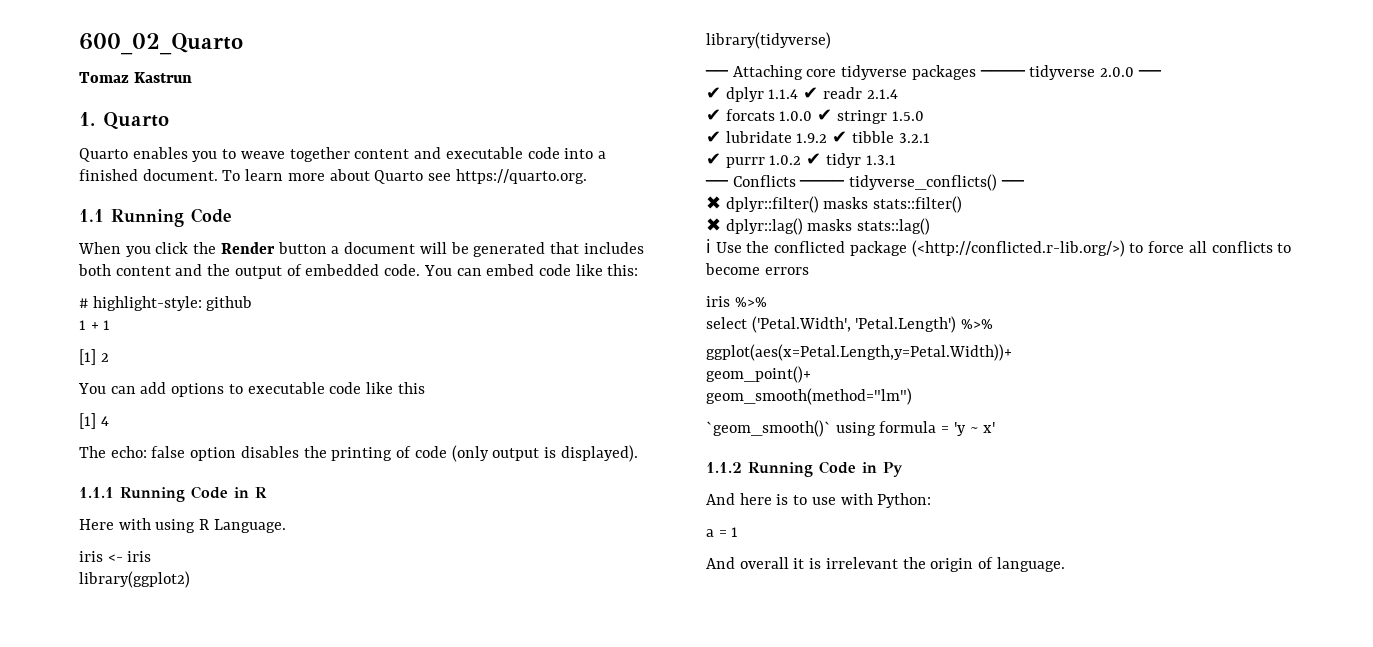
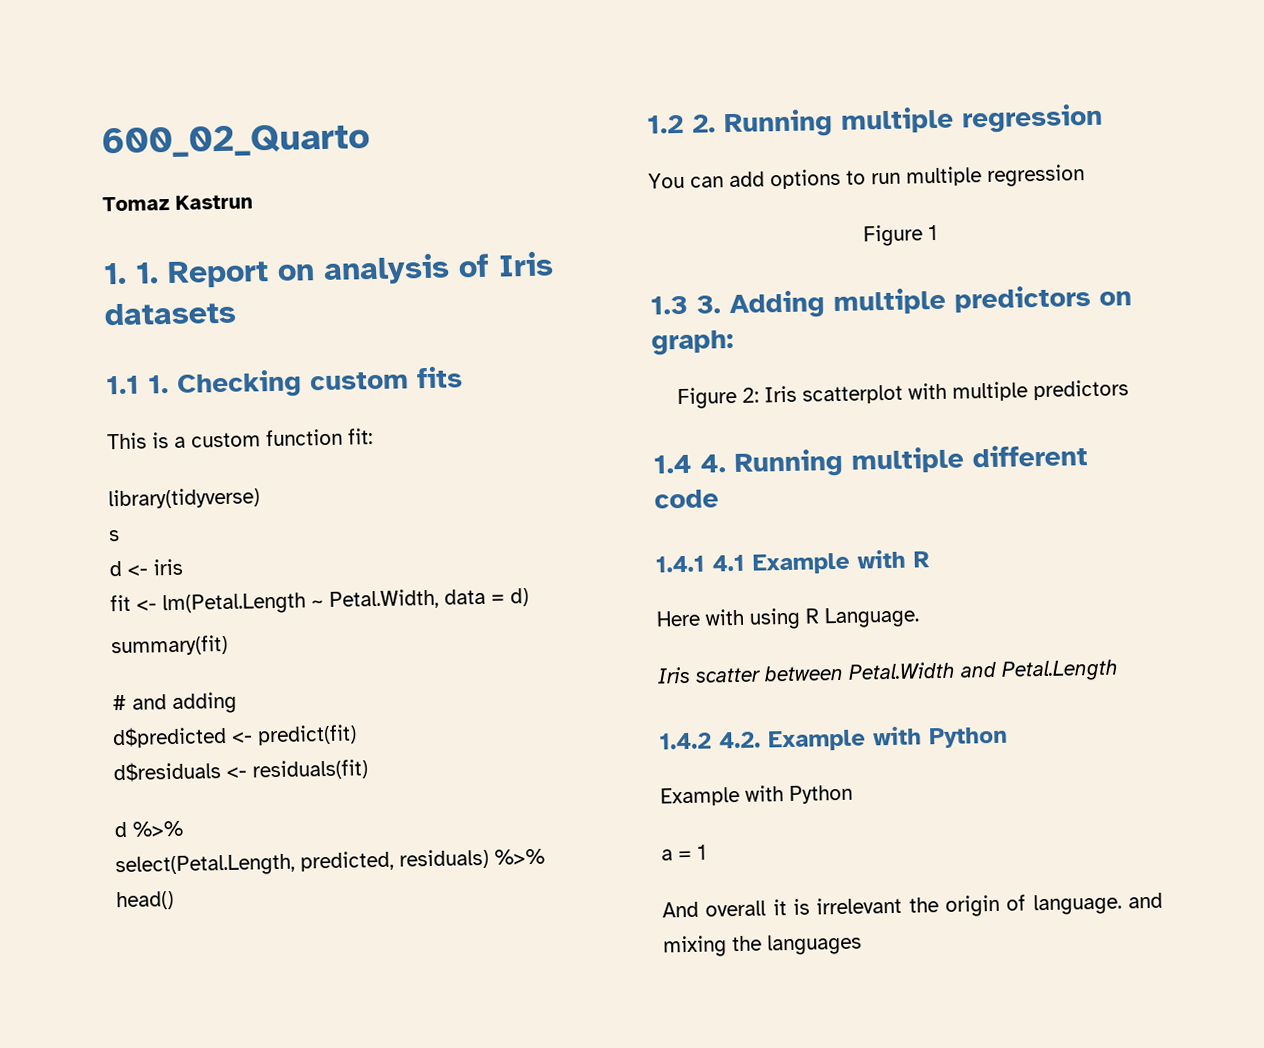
[103,112,169,130] [79,147,606,162] [79,169,587,184] [79,208,232,227] [78,242,644,257] [78,264,639,279] [79,296,253,311] [79,320,111,330] [79,349,109,365] Quarto // Quarto enables you to weave together content and executable code into a finished document. To learn more about Quarto see https://quarto.org. // 1.1 Running Code // When you click the Render button a document will be generated that includes both content and the output of embedded code. You can embed code like this: // # highlight-style: github // 1 + 1 // [1] 2 -> [135,251,554,289] [104,301,236,326] [106,366,463,399] [107,428,373,450] [108,487,260,510] [109,530,120,542] [109,558,183,577] [110,588,529,616] [111,634,228,657] [112,691,237,715] [112,724,357,749] [113,759,368,783] [114,820,184,838] [115,848,545,878] [116,891,174,911] [647,103,1103,139] 1. Report on analysis of Iris datasets // 1.1 1. Checking custom fits // This is a custom function fit: // library(tidyverse) // s // d <- iris // fit <- lm(Petal.Length ~ Petal.Width, data = d) // summary(fit) // # and adding // d$predicted <- predict(fit) // d$residuals <- residuals(fit) // d %>% // select(Petal.Length, predicted, residuals) %>% // head() // 1.2 2. Running multiple regression
[247,382,425,394] [79,413,109,429] [79,445,638,462] [79,486,249,502] executable code like this // [1] 4 // The echo: false option disables the printing of code (only output is displayed). // 1.1.1 Running Code in -> [871,164,1085,187] [862,224,937,247] [650,284,1132,320] [651,329,734,356] [676,379,1129,410] [653,444,1088,478] [654,489,719,509] [655,549,906,575] run multiple regression // Figure 1 // 1.3 3. Adding multiple predictors on graph: // Figure 2: Iris scatterplot with multiple predictors // 1.4 4. Running multiple different code // 1.4.1 4.1 Example with
[79,551,152,562] [79,571,190,588] [706,32,831,49] [705,65,1162,80] [706,87,898,102] [706,109,924,124] [706,131,930,143] [706,153,896,168] [705,174,1025,191] [706,196,963,213] [706,218,931,235] [706,239,1292,257] [705,263,809,275] [706,296,767,307] [706,316,994,333] [706,344,1012,361] [706,366,811,383] [706,388,912,405] [706,420,996,437] [706,461,903,477] [706,493,932,508] iris <- iris // library(ggplot2) // library(tidyverse) // ── Attaching core tidyverse packages ──── tidyverse 2.0.0 ── // ✔ dplyr 1.1.4 ✔ readr 2.1.4 // ✔ forcats 1.0.0 ✔ stringr 1.5.0 // ✔ lubridate 1.9.2 ✔ tibble 3.2.1 // ✔ purrr 1.0.2 ✔ tidyr 1.3.1 // ── Conflicts ──── tidyverse_conflicts() ── // ✖ dplyr::filter() masks stats::filter() // ✖ dplyr::lag() masks stats::lag() // ℹ Use the conflicted package (<http://conflicted.r-lib.org/>) to force all conflicts to become errors // iris %>% // select ('Petal.Width', 'Petal.Length') %>% // ggplot(aes(x=Petal.Length,y=Petal.Width))+ // geom_point()+ // geom_smooth(method="lm") // `geom_smooth()` using formula = 'y ~ x' // 1.1.2 Running Code in Py // And here is to use with Python: -> [657,659,1119,684] [659,726,1008,752] [660,784,853,807] Iris scatter between Petal.Width and Petal.Length // 1.4.2 4.2. Example with Python // Example with Python
(1065, 564) none -> [1128,892,1163,909] [663,933,862,958] and mixing the languages

